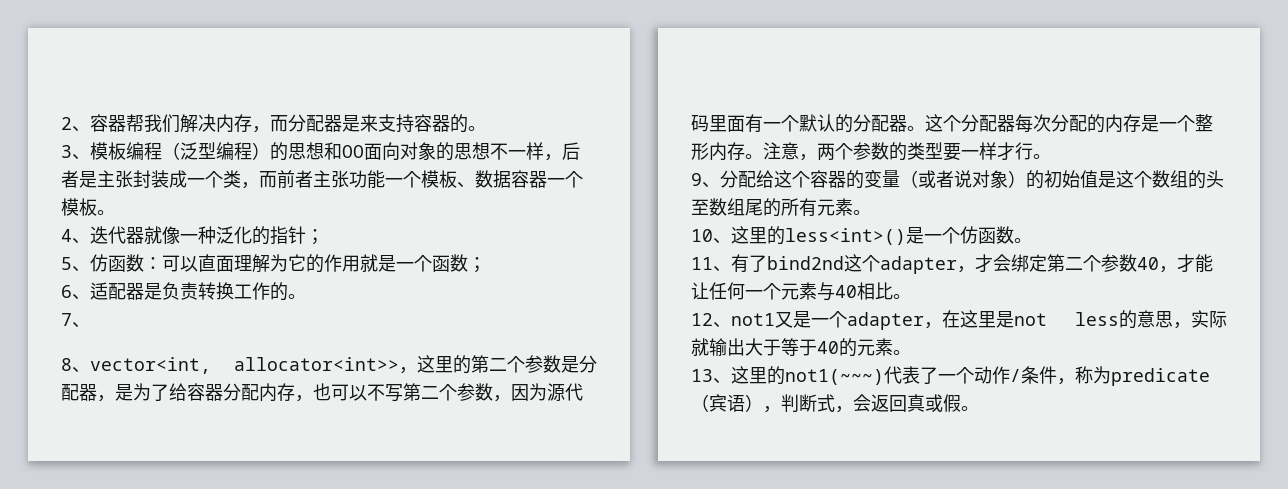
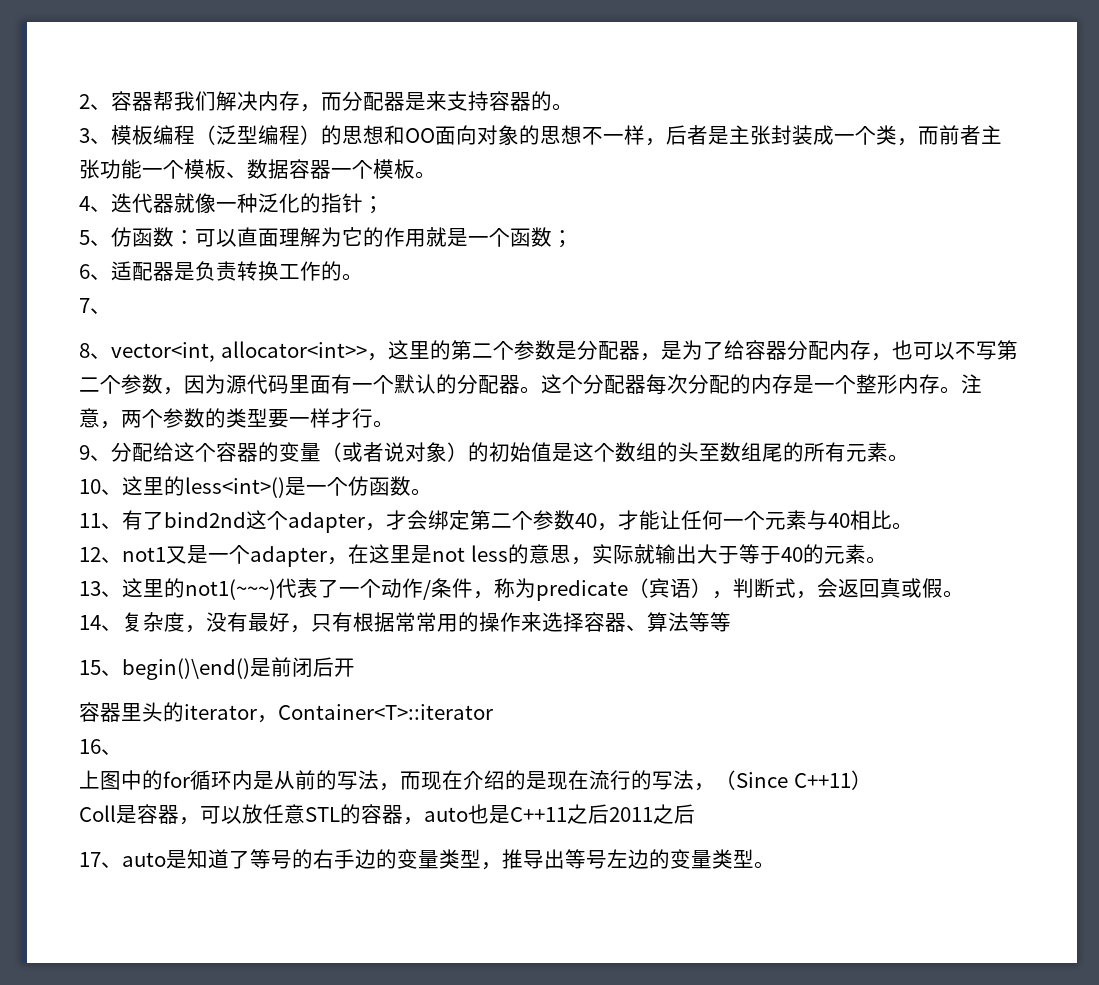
(979, 408) none -> [79,612,731,633] [79,657,355,680] [79,702,493,723] [79,739,122,755] [79,770,872,791] [79,804,695,825] [79,849,775,870] // 14、复杂度，没有最好，只有根据常常用的操作来选择容器、算法等等 // 15、begin()\end()是前闭后开 // 容器里头的iterator，Container<T>::iterator // 16、 // 上图中的for循环内是从前的写法，而现在介绍的是现在流行的写法，（Since C++11） // Coll是容器，可以放任意STL的容器，auto也是C++11之后2011之后 // 17、auto是知道了等号的右手边的变量类型，推导出等号左边的变量类型。

